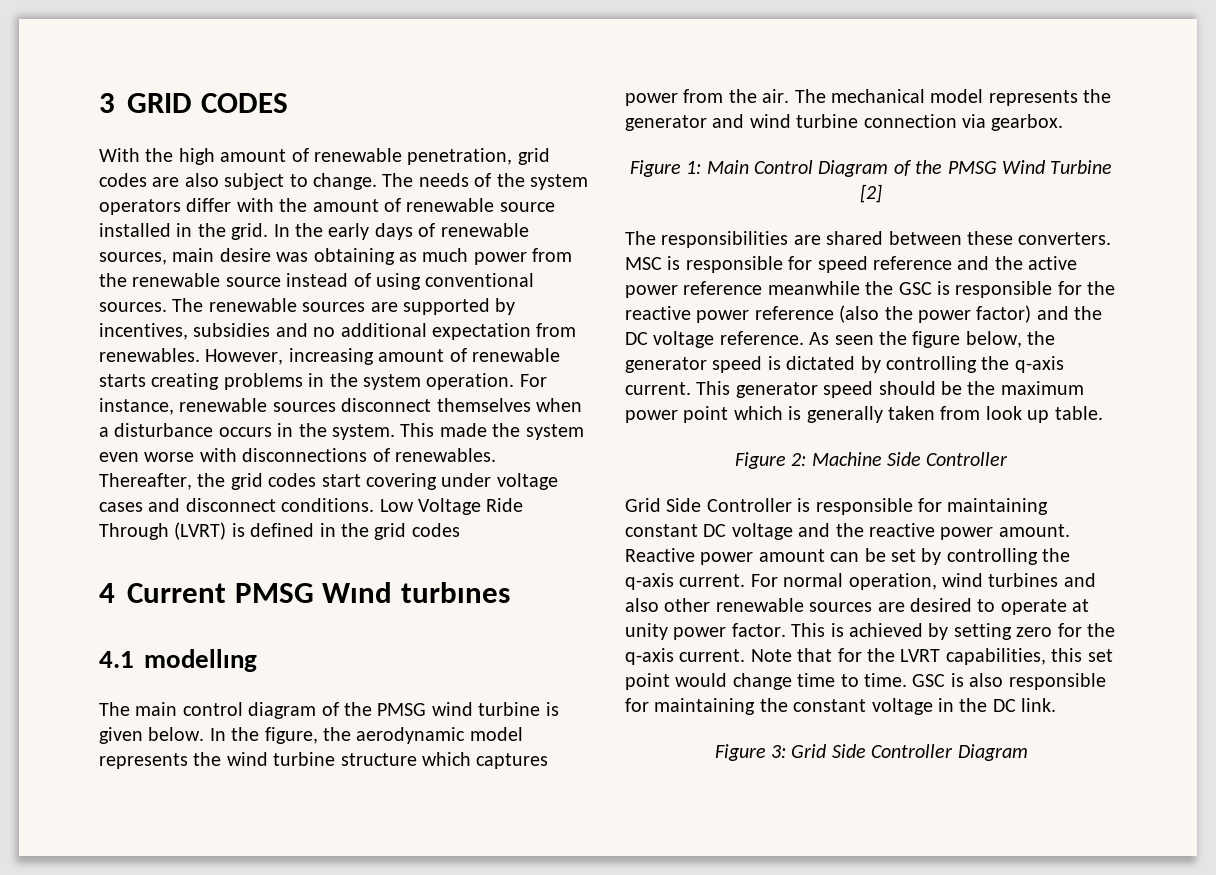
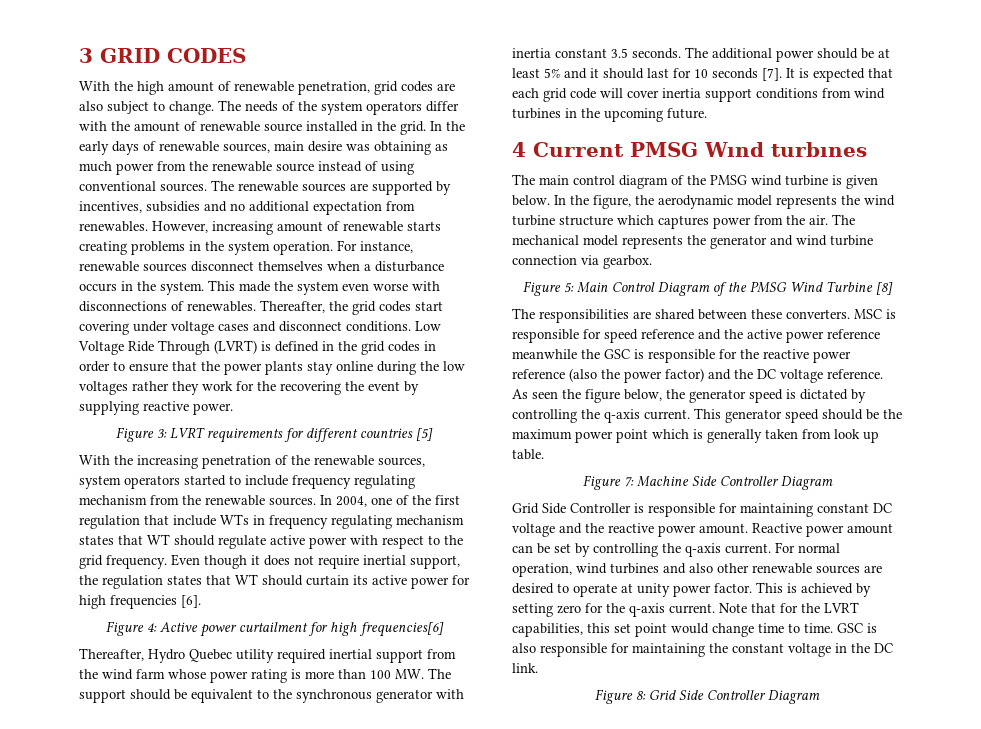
(460, 530) none -> [424,341,436,351] [79,361,465,375] [79,381,419,395] [79,401,233,415] [116,427,433,443] [79,455,425,469] [79,475,415,489] [79,495,460,507] [79,514,464,529] [79,534,463,549] [79,554,460,569] [79,574,470,589] [79,595,201,609] [105,621,444,637] [79,648,456,663] [79,668,451,683] [79,689,464,703] [512,47,890,62] [512,68,893,82] [512,88,885,102] [512,108,707,122] in order to ensure that the power plants stay online during the low voltages rather they work for the recovering the event by supplying reactive power. // Figure 3: LVRT requirements for different countries [5] // With the increasing penetration of the renewable sources, system operators started to include frequency regulating mechanism from the renewable sources. In 2004, one of the first regulation that include WTs in frequency regulating mechanism states that WT should regulate active power with respect to the grid frequency. Even though it does not require inertial support, the regulation states that WT should curtain its active power for high frequencies [6]. // Figure 4: Active power curtailment for high frequencies[6] // Thereafter, Hydro Quebec utility required inertial support from the wind farm whose power rating is more than 100 MW. The support should be equivalent to the synchronous generator with inertia constant 3.5 seconds. The additional power should be at least 5% and it should last for 10 seconds [7]. It is expected that each grid code will cover inertia support conditions from wind turbines in the upcoming future.
[99,649,257,672] // 4.1 modellıng -> (868, 149) none
[686,161,702,174] 1: -> [563,283,574,293] 5:
[860,184,882,203] [2] -> [875,282,893,295] [8]
[791,453,807,466] 2: -> [623,477,634,487] 7:
(1009, 459) none -> [780,476,833,490] Diagram
[770,745,786,758] 3: -> [636,691,646,700] 8:

